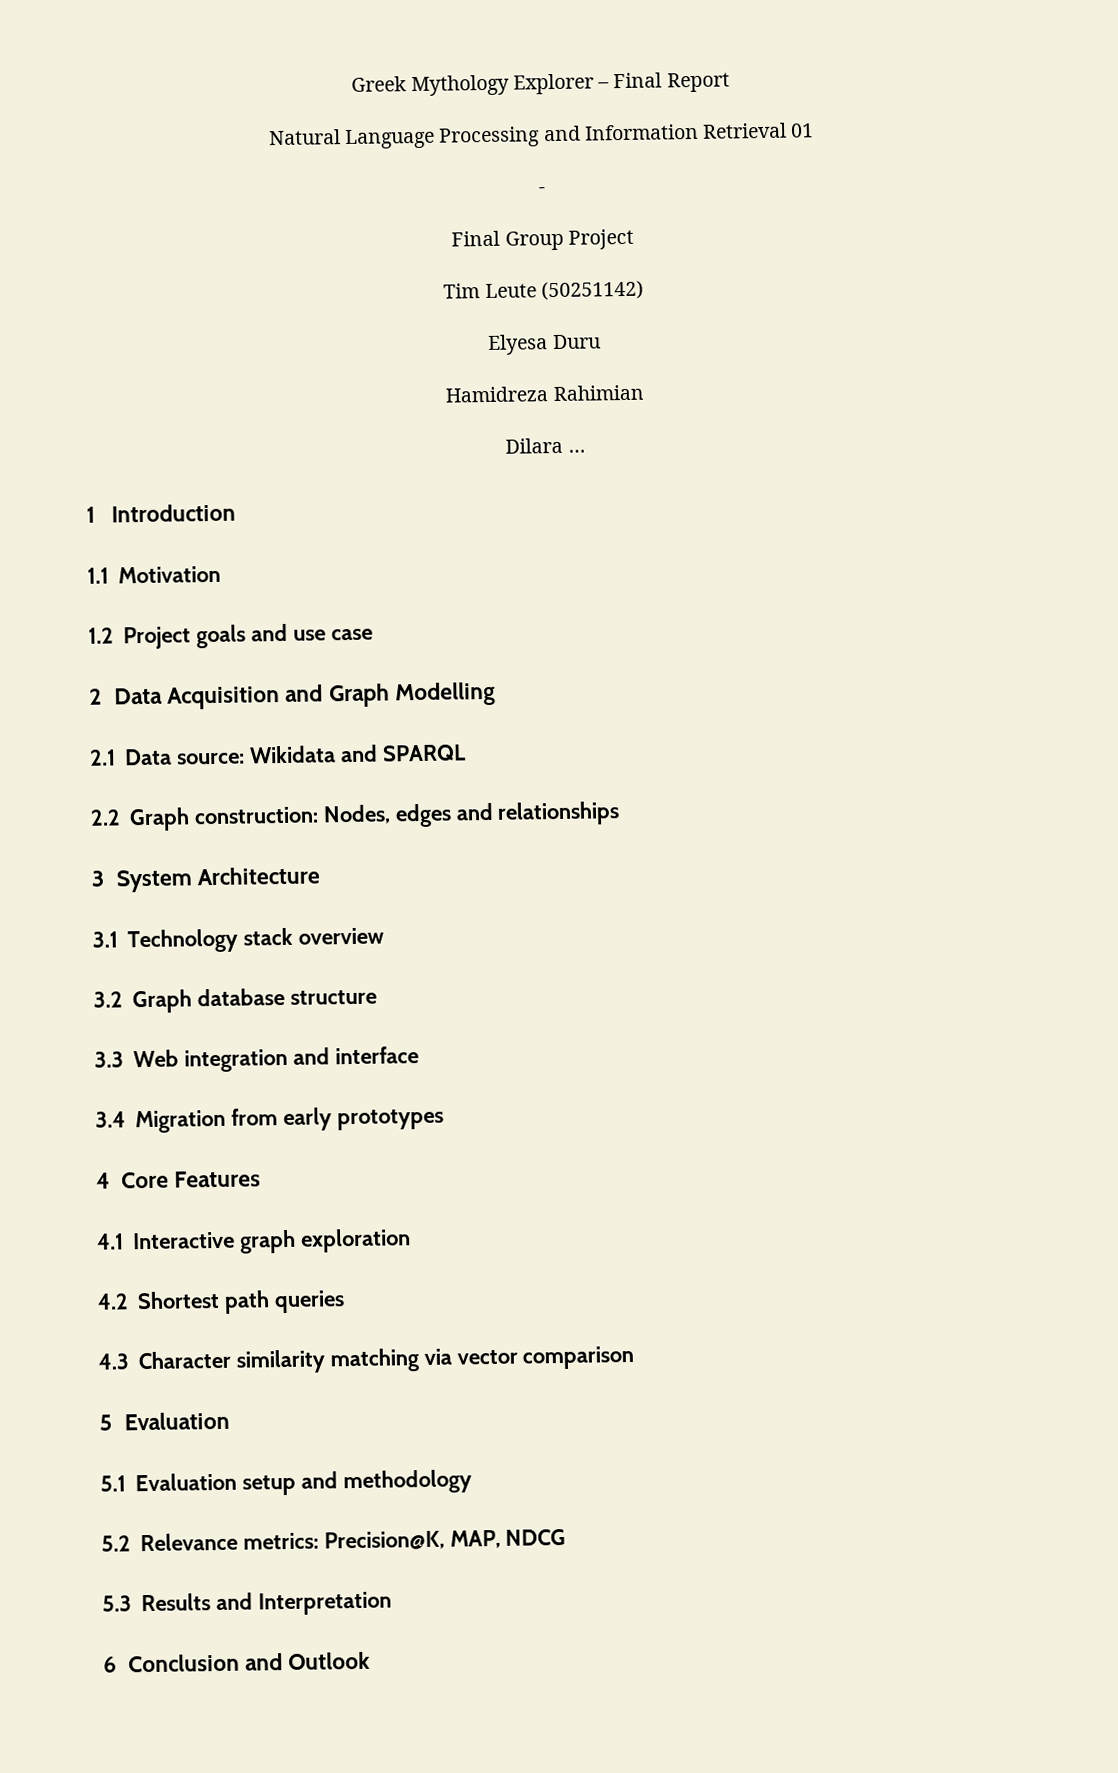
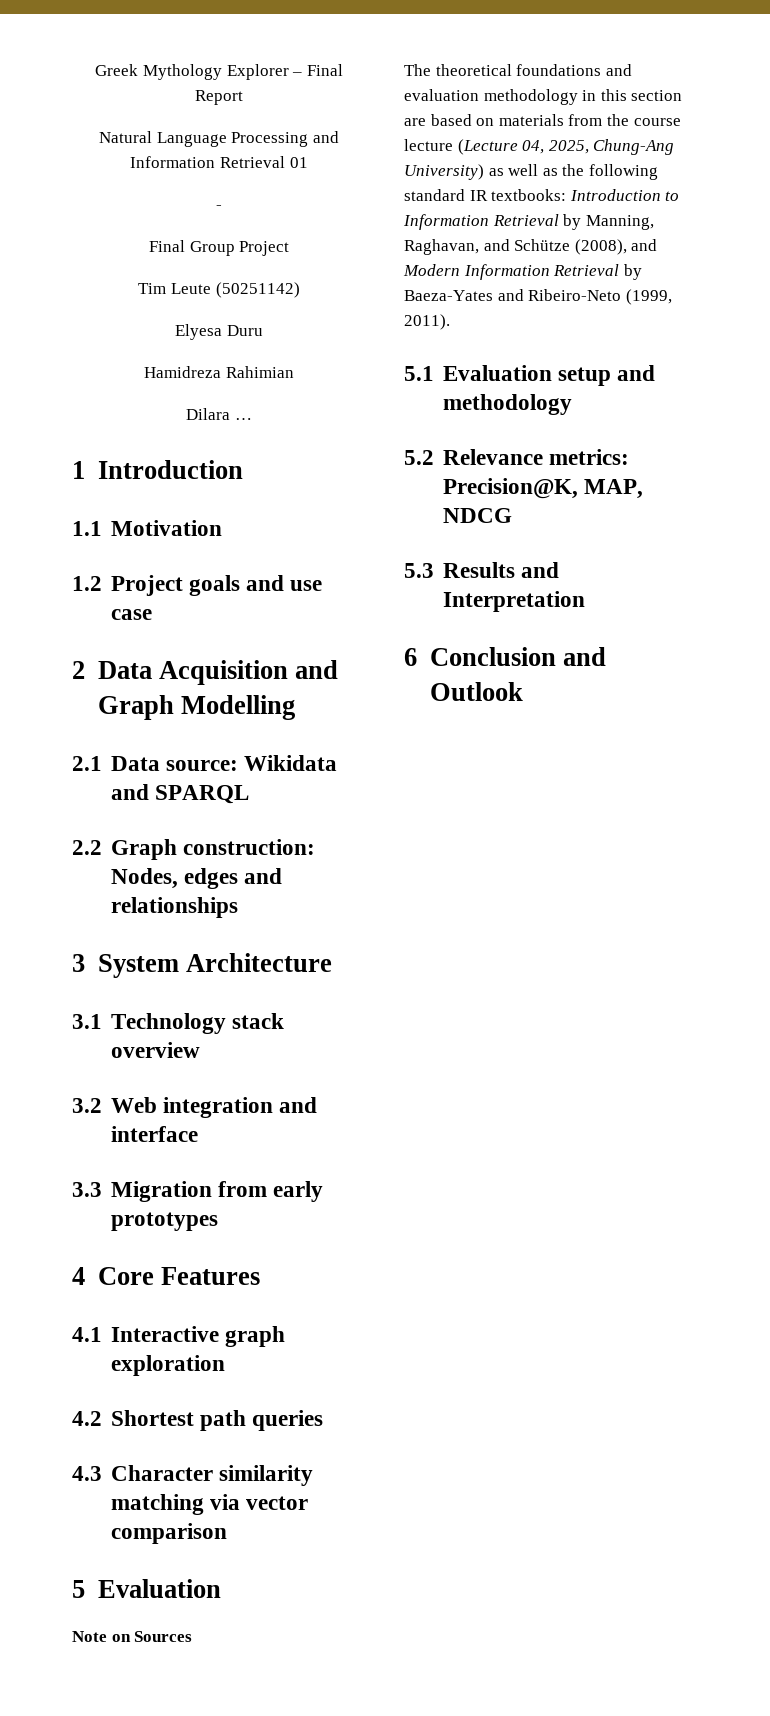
[131,987,377,1014] [94,1051,124,1068] Graph database structure // 3.3 -> (102, 1105) none
[95,1111,126,1128] 3.4 -> [72,1182,102,1197] 3.3
(230, 1421) none -> [72,1631,193,1642] [404,64,632,76] [404,89,683,105] [404,114,681,126] [404,139,675,155] [404,164,658,180] [404,189,680,201] [403,214,654,230] [404,239,658,255] [403,264,642,280] [404,289,672,305] [404,314,450,330] // Note on Sources // The theoretical foundations and evaluation methodology in this section are based on materials from the course lecture (Lecture 04, 2025, Chung-Ang University) as well as the following standard IR textbooks: Introduction to Information Retrieval by Manning, Raghavan, and Schütze (2008), and Modern Information Retrieval by Baeza-Yates and Ribeiro-Neto (1999, 2011).

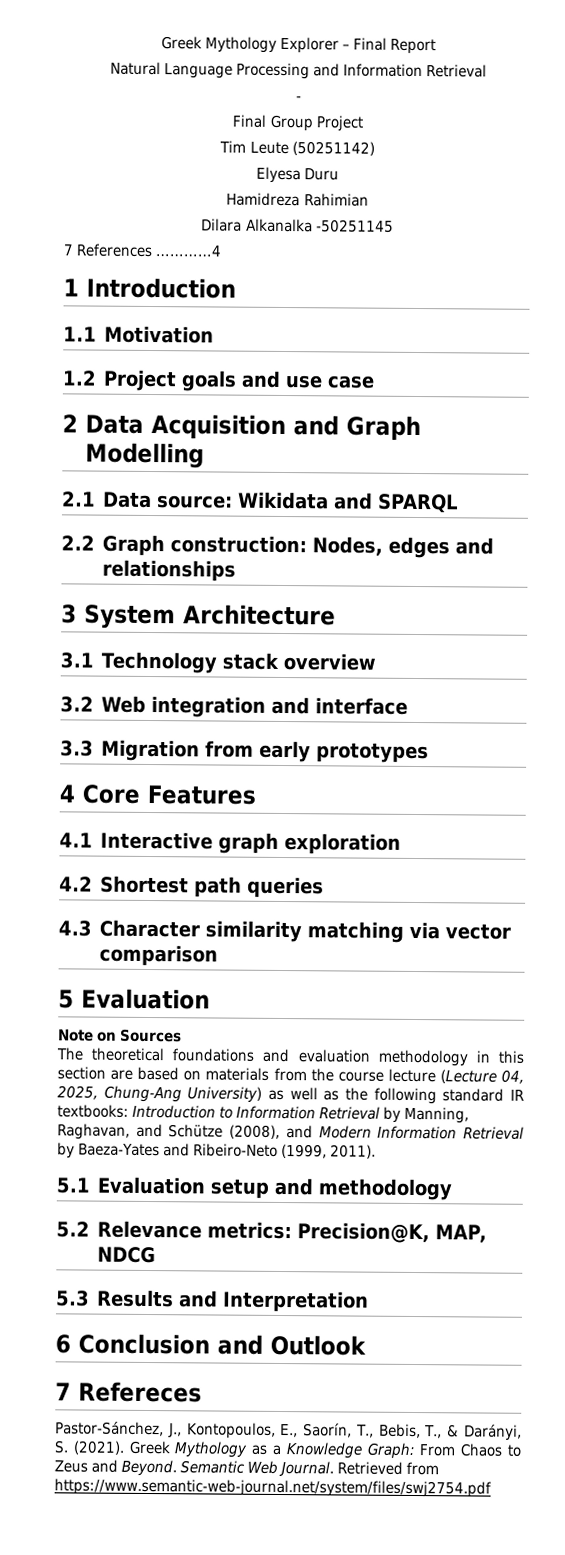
[289,157,308,168] 01 -> (488, 71) none
[234,418,252,420] … -> [245,218,394,233] [63,243,222,258] Alkanalka -50251145 // 7 References …………4
(524, 691) none -> [55,1381,202,1403] [55,1421,522,1441] [54,1440,521,1460] [54,1459,440,1477] [54,1478,492,1498] // 7 Refereces // Pastor-Sánchez, J., Kontopoulos, E., Saorín, T., Bebis, T., & Darányi, S. (2021). Greek Mythology as a Knowledge Graph: From Chaos to Zeus and Beyond. Semantic Web Journal. Retrieved from https://www.semantic-web-journal.net/system/files/swj2754.pdf

